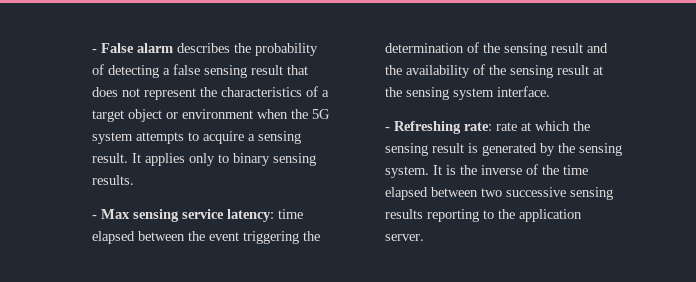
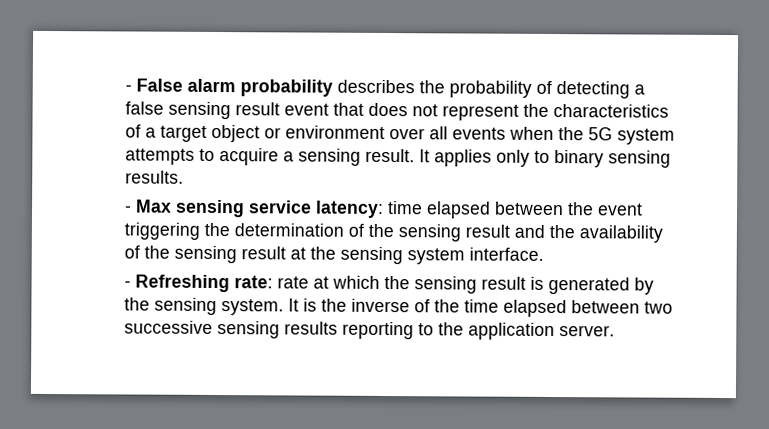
(174, 48) none -> [239,79,333,97] probability
(284, 70) none -> [283,103,329,116] event
(254, 114) none -> [388,126,506,140] over all events

